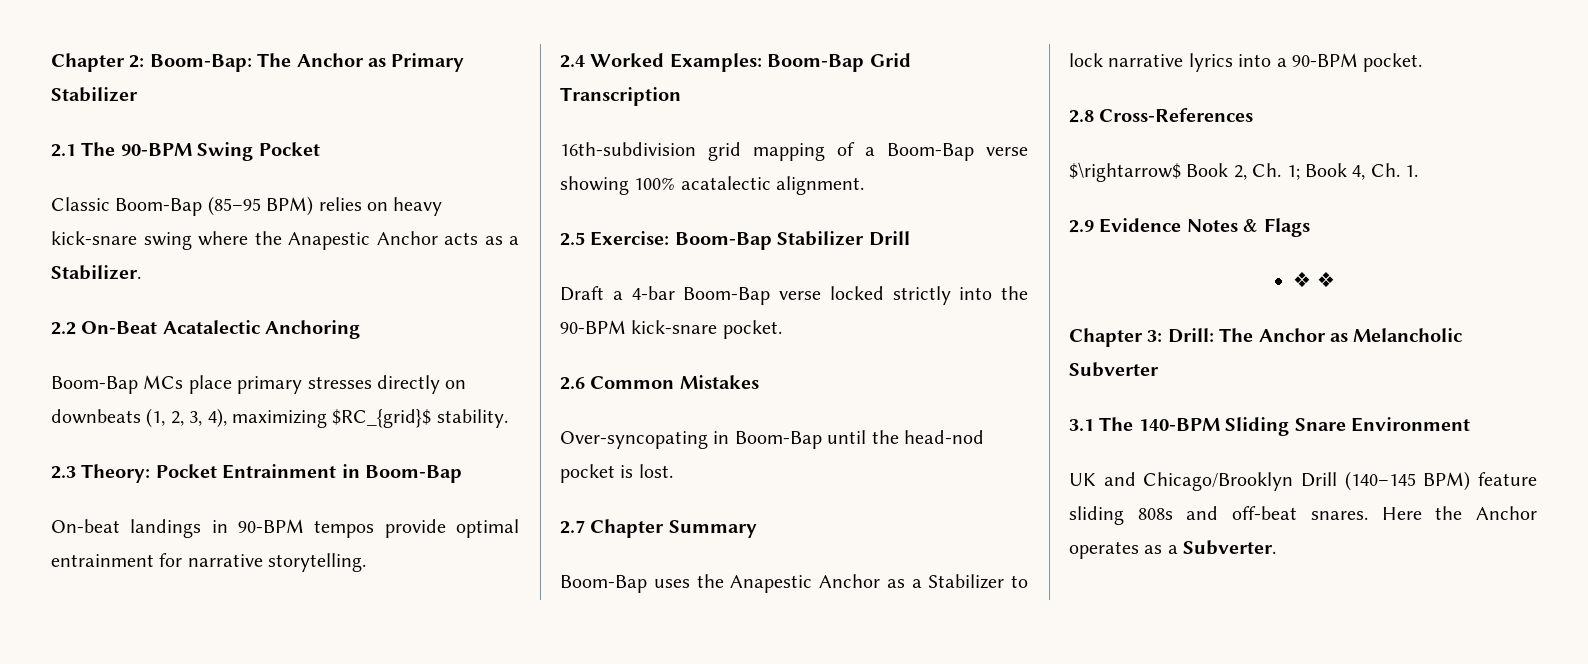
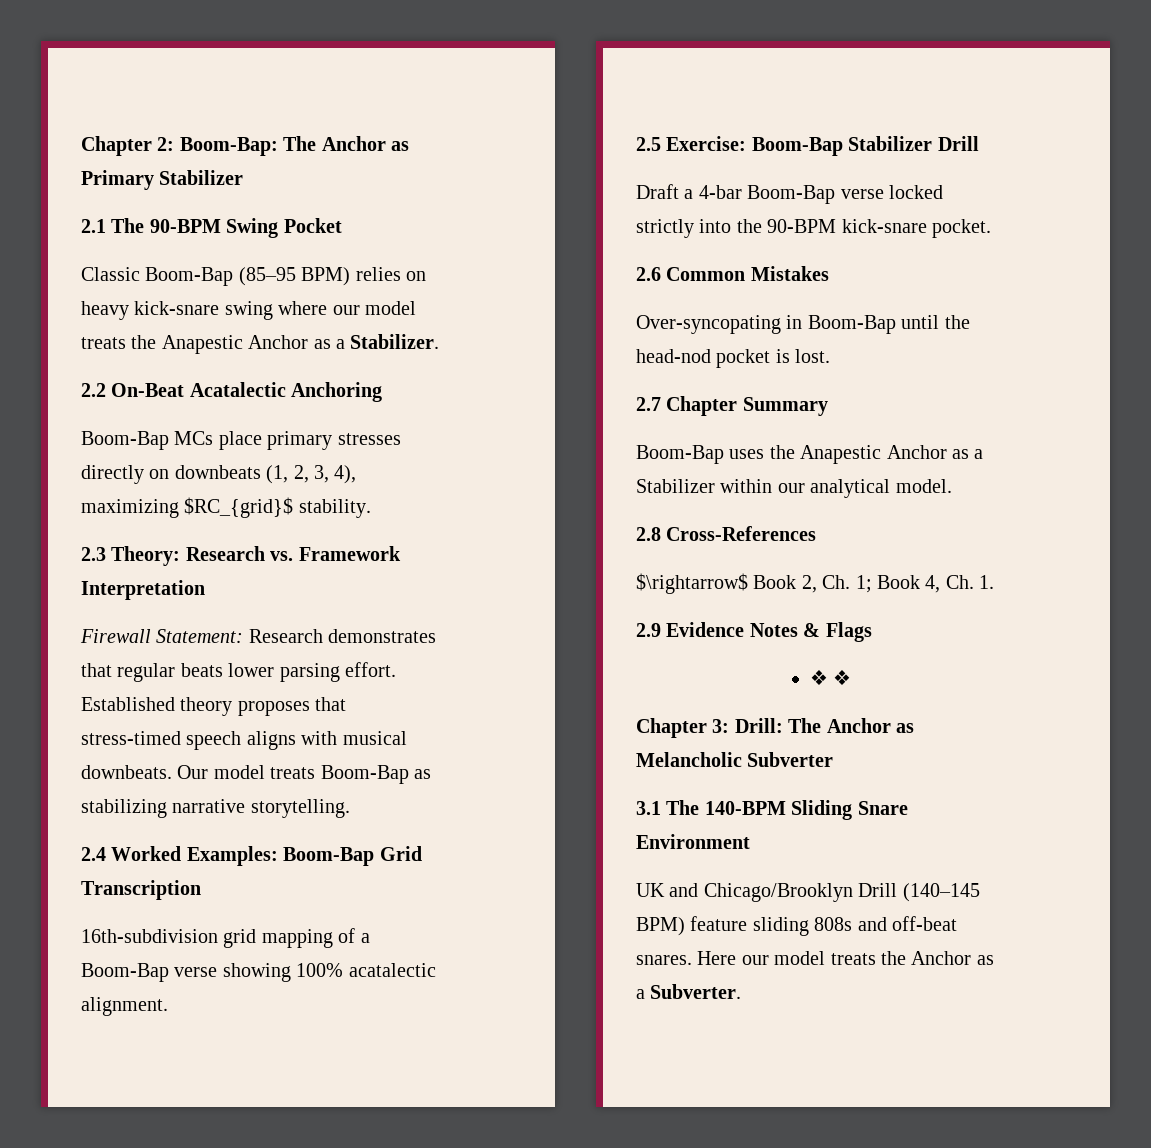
[254,231,478,250] the Anapestic Anchor acts -> [332,301,416,315] [81,335,309,354] our model treats the Anapestic Anchor
[155,464,462,483] [51,519,519,538] [51,553,183,567] Pocket Entrainment in Boom-Bap // On-beat landings in 90-BPM tempos provide optimal entrainment for -> [185,546,401,561] [81,580,205,600] [80,629,437,643] [81,662,396,682] [81,697,347,716] [81,731,407,750] [81,765,431,784] [81,799,167,818] Research vs. Framework Interpretation // Firewall Statement: Research demonstrates that regular beats lower parsing effort. Established theory proposes that stress-timed speech aligns with musical downbeats. Our model treats Boom-Bap as stabilizing
[1011,575,1028,588] [1069,53,1423,72] to lock narrative lyrics into a 90-BPM pocket. -> [720,479,952,498] within our analytical model.
(1422, 513) none -> [741,951,876,965] our model treats
[1069,541,1139,559] operates -> (972, 958) none

